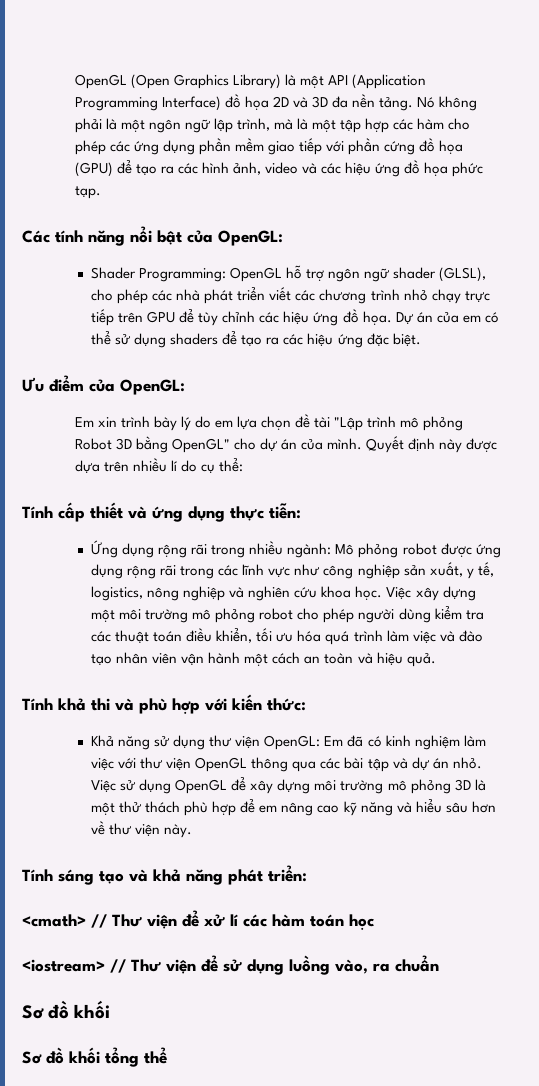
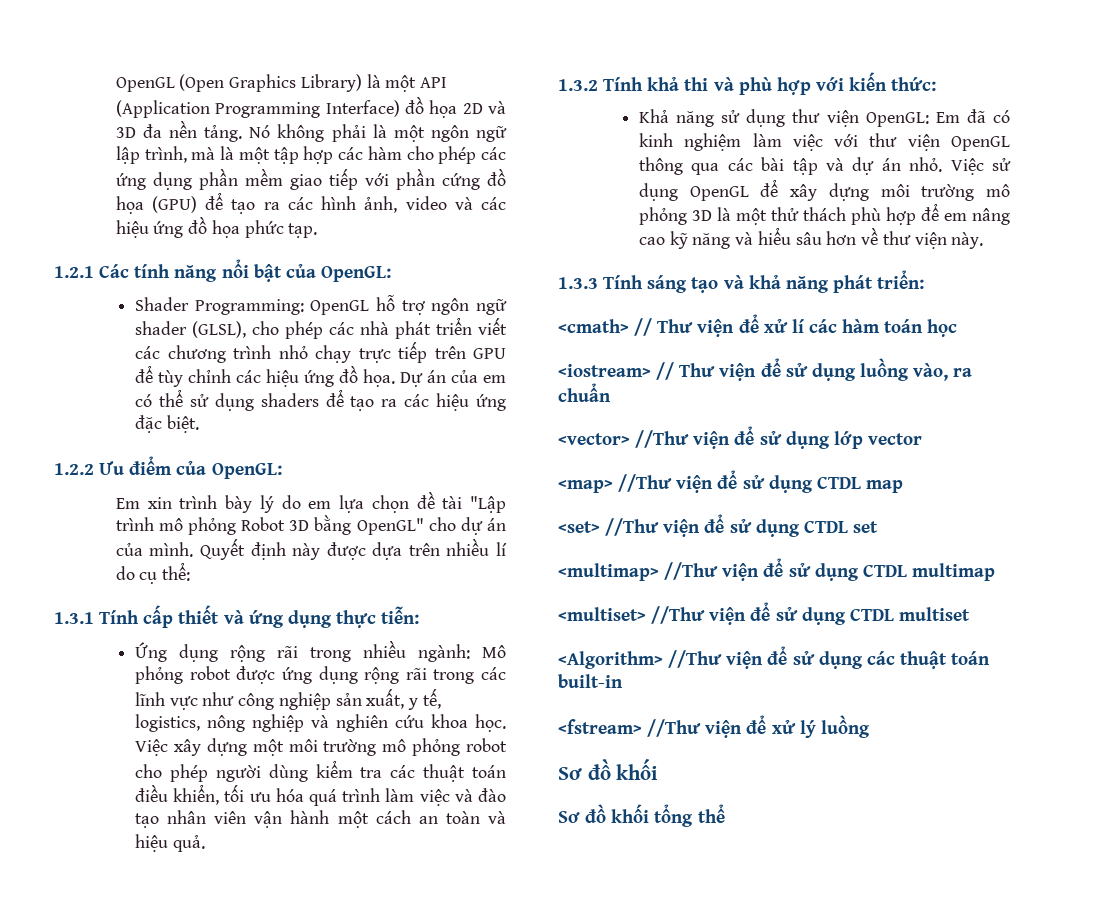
(101, 192) none -> [54,266,94,278] 1.2.1
(421, 339) none -> [54,463,94,475] 1.2.2
(243, 465) none -> [54,612,94,624] 1.3.1
(436, 660) none -> [558,79,598,91] 1.3.2
(193, 831) none -> [558,277,598,289] 1.3.3
(439, 963) none -> [558,426,922,449] [558,470,903,493] [558,514,878,537] [558,558,995,581] [558,602,970,625] [558,646,991,669] [558,674,623,688] [558,715,870,738] // <vector> //Thư viện để sử dụng lớp vector // <map> //Thư viện để sử dụng CTDL map // <set> //Thư viện để sử dụng CTDL set // <multimap> //Thư viện để sử dụng CTDL multimap // <multiset> //Thư viện để sử dụng CTDL multiset // <Algorithm> //Thư viện để sử dụng các thuật toán built-in // <fstream> //Thư viện để xử lý luồng

